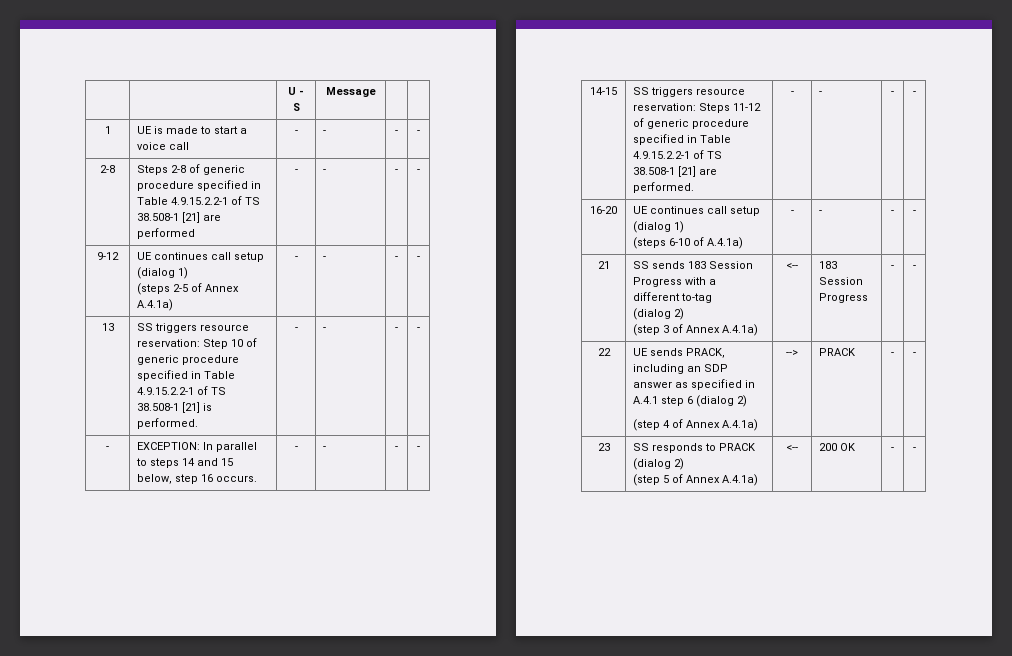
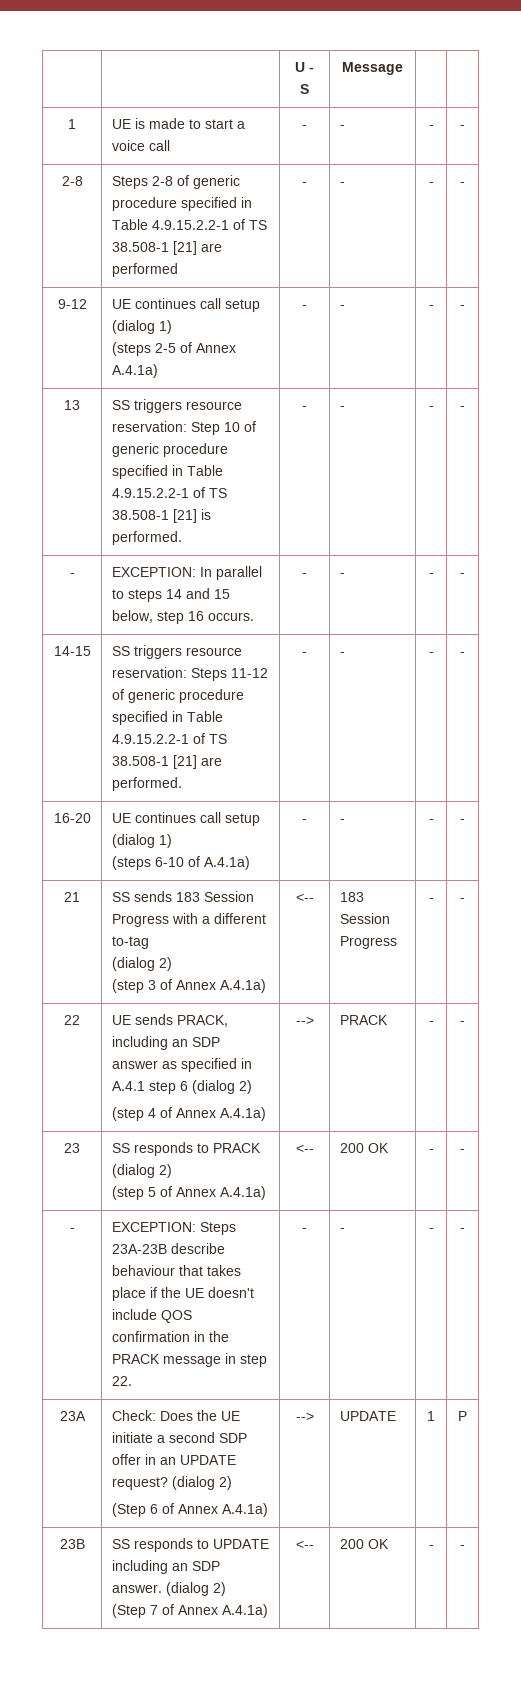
(916, 449) none -> [69,1228,75,1232] [111,1222,236,1235] [111,1243,225,1254] [111,1265,241,1276] [111,1287,254,1301] [111,1309,192,1323] [111,1331,229,1342] [111,1353,267,1367] [111,1376,132,1386] [302,1228,307,1232] [339,1228,345,1232] [428,1228,434,1232] [460,1228,465,1232] [59,1411,86,1421] [111,1410,240,1421] [111,1432,247,1443] [111,1454,236,1465] [111,1476,232,1490] [111,1503,268,1517] [295,1412,314,1421] [339,1411,396,1421] [427,1411,435,1421] [458,1411,467,1421] [59,1539,85,1549] [111,1538,269,1552] [111,1560,220,1574] [111,1582,226,1596] [111,1604,268,1618] [295,1540,314,1549] [339,1539,389,1549] [428,1545,434,1549] [460,1545,465,1549] // - | EXCEPTION: Steps 23A-23B describe behaviour that takes place if the UE doesn't include QOS confirmation in the PRACK message in step 22. | - | - | - | - // 23A | Check: Does the UE initiate a second SDP offer in an UPDATE request? (dialog 2) // (Step 6 of Annex A.4.1a) | --> | UPDATE | 1 | P // 23B | SS responds to UPDATE including an SDP answer. (dialog 2) // (Step 7 of Annex A.4.1a) | <-- | 200 OK | - | -

